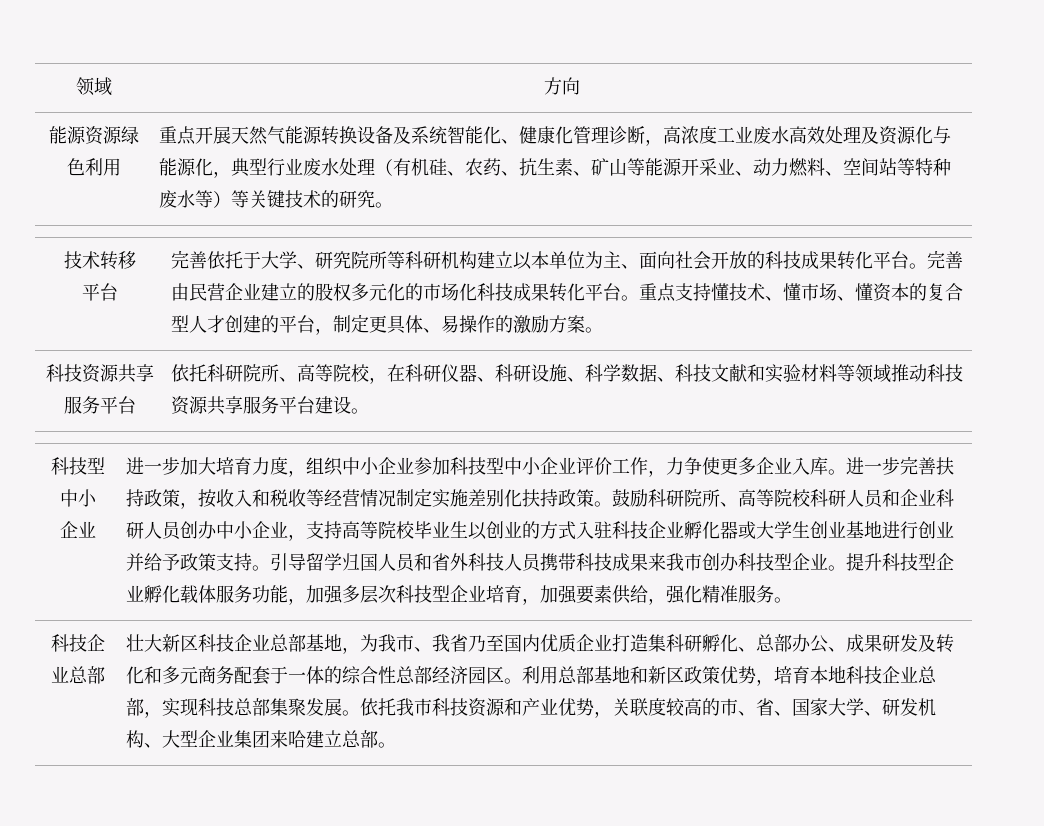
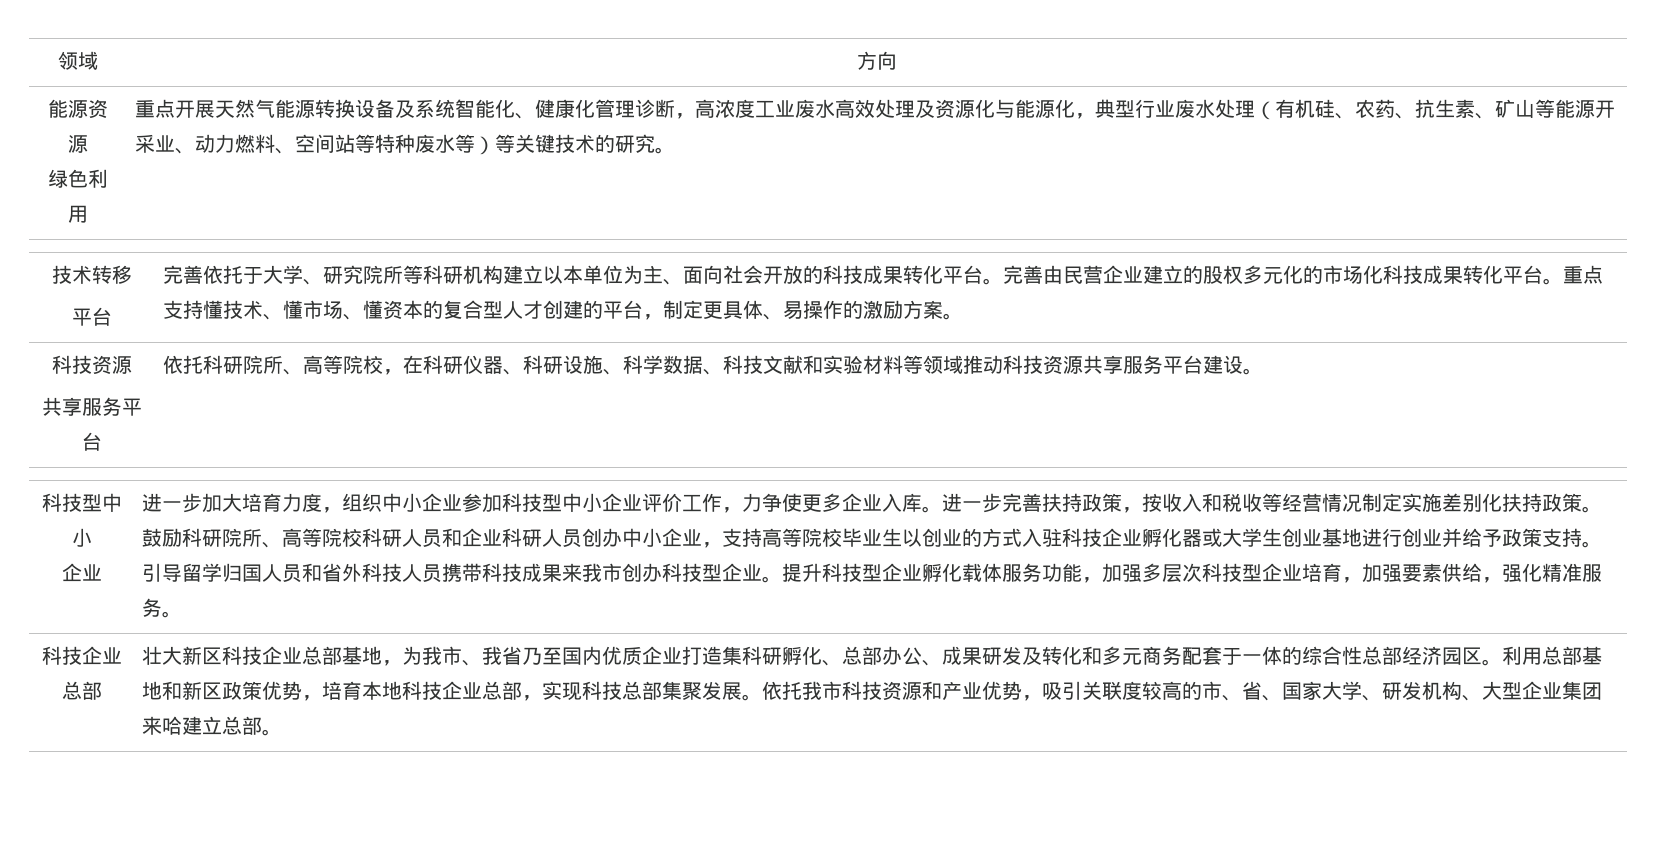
(122, 135) none -> (88, 144) //
(119, 373) none -> (132, 365) //
(613, 714) none -> [1042,681,1083,700] 吸引

